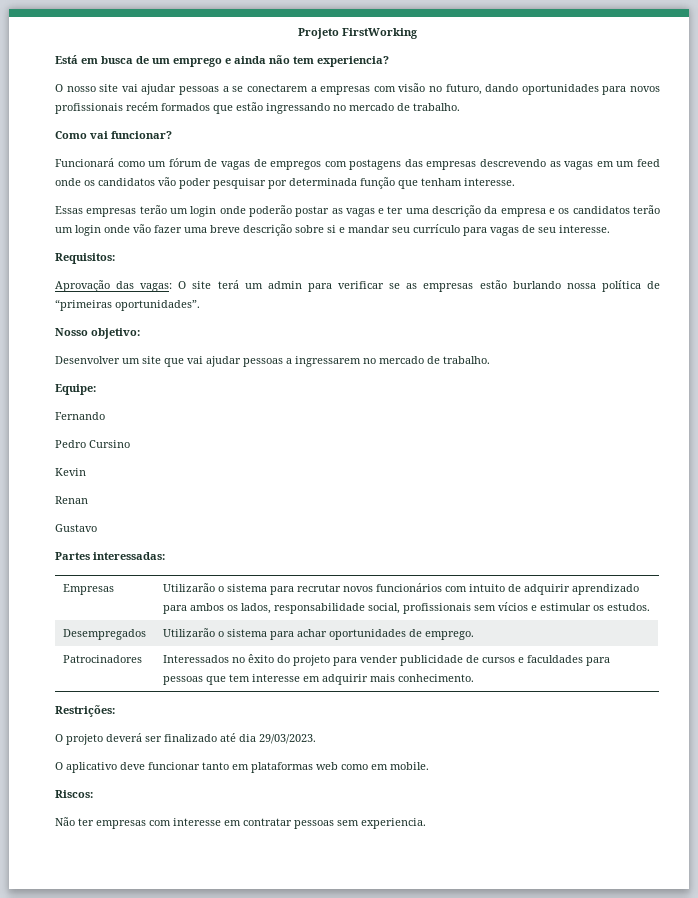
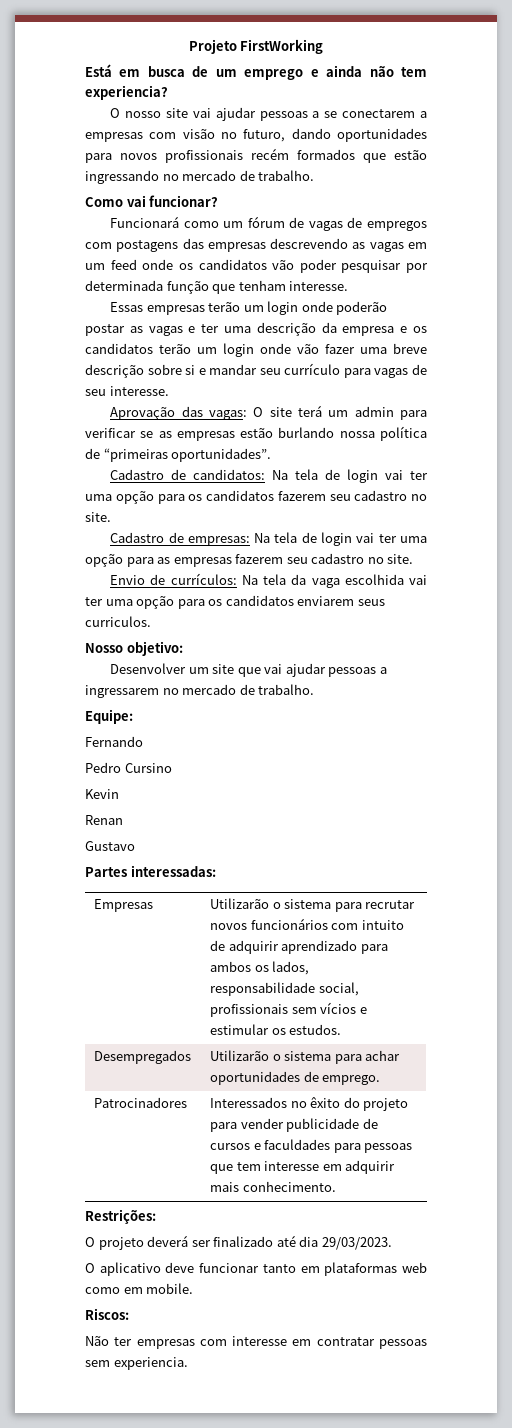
[55,253,115,264] // Requisitos: -> (169, 391) none
(200, 305) none -> [110,469,428,483] [85,490,427,504] [85,512,111,522] [110,532,427,546] [85,553,414,567] [110,573,427,588] [85,595,385,609] [85,616,151,627] // Cadastro de candidatos: Na tela de login vai ter uma opção para os candidatos fazerem seu cadastro no site. // Cadastro de empresas: Na tela de login vai ter uma opção para as empresas fazerem seu cadastro no site. // Envio de currículos: Na tela da vaga escolhida vai ter uma opção para os candidatos enviarem seus curriculos.

